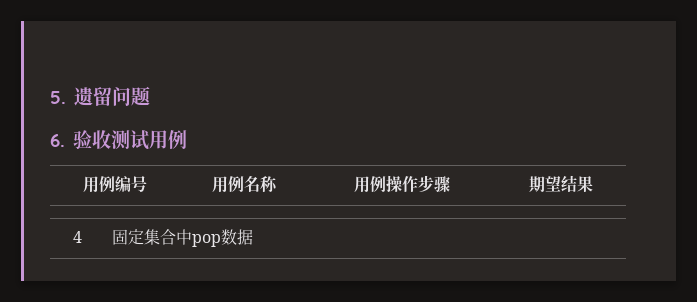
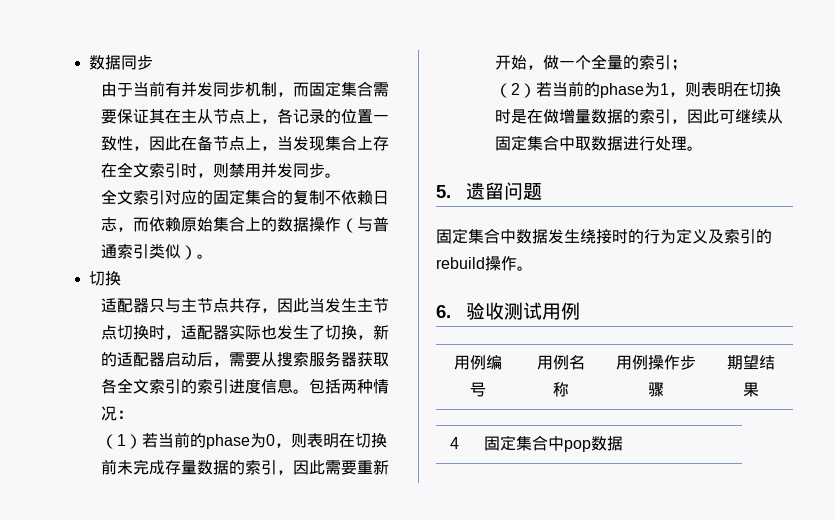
[50,86,150,106] 5.遗留问题 -> [89,55,154,70] [101,81,390,97] [101,108,390,124] [101,135,390,151] [101,162,342,178] [101,189,390,205] [101,216,390,233] [101,243,214,260] [89,271,122,286] [101,298,390,313] [101,324,390,340] [101,351,390,367] [101,378,390,394] [101,406,134,421] [101,432,388,449] [101,459,390,475] [495,54,688,71] [495,81,782,98] [495,108,784,124] [495,135,704,151] [436,182,542,200] [436,228,772,244] [436,256,533,271] 数据同步 // 由于当前有并发同步机制，而固定集合需要保证其在主从节点上，各记录的位置一致性，因此在备节点上，当发现集合上存在全文索引时，则禁用并发同步。 // 全文索引对应的固定集合的复制不依赖日志，而依赖原始集合上的数据操作（与普通索引类似）。 // 切换 // 适配器只与主节点共存，因此当发生主节点切换时，适配器实际也发生了切换，新的适配器启动后，需要从搜索服务器获取各全文索引的索引进度信息。包括两种情况： // （1）若当前的phase为0，则表明在切换前未完成存量数据的索引，因此需要重新开始，做一个全量的索引； // （2）若当前的phase为1，则表明在切换时是在做增量数据的索引，因此可继续从固定集合中取数据进行处理。 // 5.遗留问题 // 固定集合中数据发生绕接时的行为定义及索引的rebuild操作。

